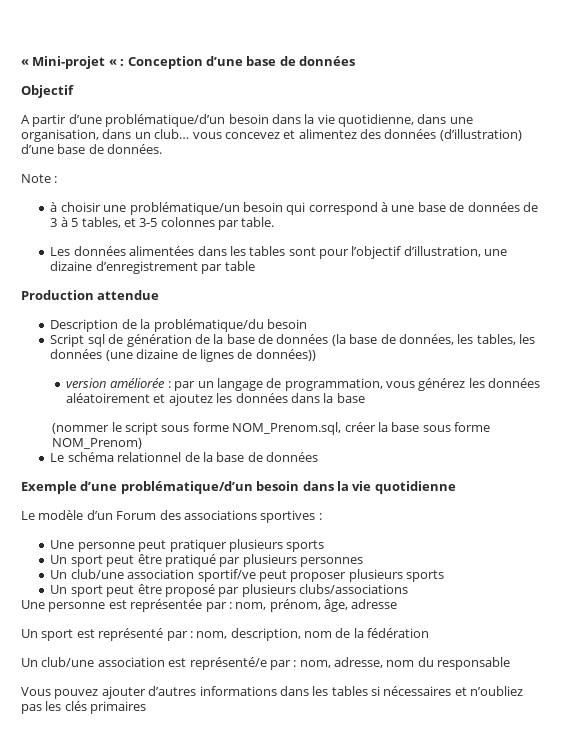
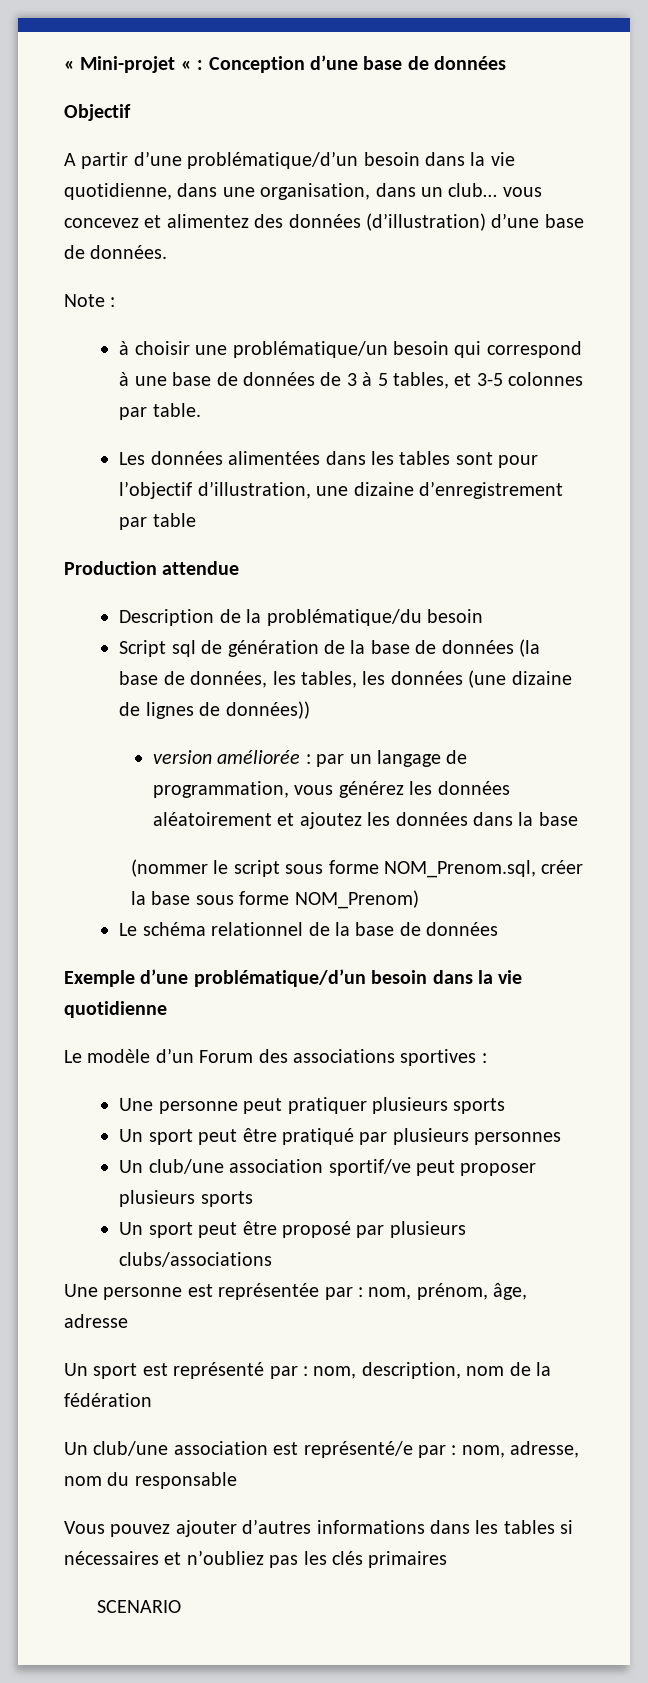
(147, 707) none -> [97,1600,182,1613] // SCENARIO

